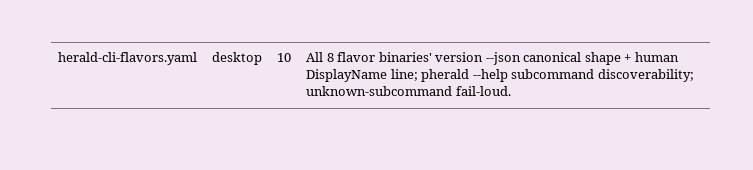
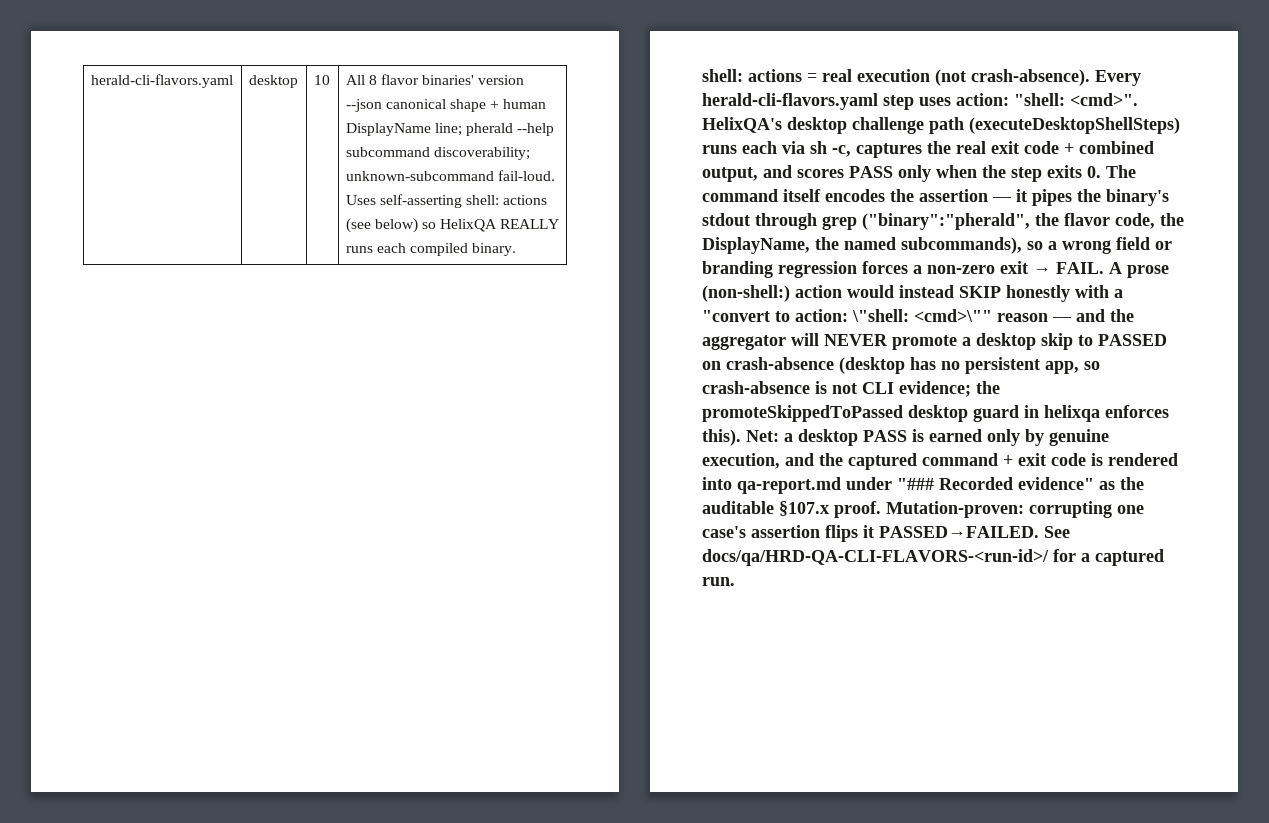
(511, 91) none -> [345,194,548,208] [345,218,560,233] [345,243,517,256] [702,69,1141,86] [702,93,1138,110] [702,117,1180,134] [702,141,1154,158] [702,165,1136,182] [702,189,1169,206] [702,213,1184,230] [702,237,1172,254] [702,261,1169,278] [702,285,1123,302] [702,309,1134,322] [702,333,1167,350] [702,357,1100,374] [702,381,1000,397] [702,405,1169,422] [702,429,1109,446] [702,453,1178,470] [702,477,1144,494] [702,501,1144,518] [702,525,1070,542] [702,549,1164,566] [702,577,735,586] Uses self-asserting shell: actions (see below) so HelixQA REALLY runs each compiled binary. // shell: actions = real execution (not crash-absence). Every herald-cli-flavors.yaml step uses action: "shell: <cmd>". HelixQA's desktop challenge path (executeDesktopShellSteps) runs each via sh -c, captures the real exit code + combined output, and scores PASS only when the step exits 0. The command itself encodes the assertion — it pipes the binary's stdout through grep ("binary":"pherald", the flavor code, the DisplayName, the named subcommands), so a wrong field or branding regression forces a non-zero exit → FAIL. A prose (non-shell:) action would instead SKIP honestly with a "convert to action: \"shell: <cmd>\"" reason — and the aggregator will NEVER promote a desktop skip to PASSED on crash-absence (desktop has no persistent app, so crash-absence is not CLI evidence; the promoteSkippedToPassed desktop guard in helixqa enforces this). Net: a desktop PASS is earned only by genuine execution, and the captured command + exit code is rendered into qa-report.md under "### Recorded evidence" as the auditable §107.x proof. Mutation-proven: corrupting one case's assertion flips it PASSED→FAILED. See docs/qa/HRD-QA-CLI-FLAVORS-<run-id>/ for a captured run.

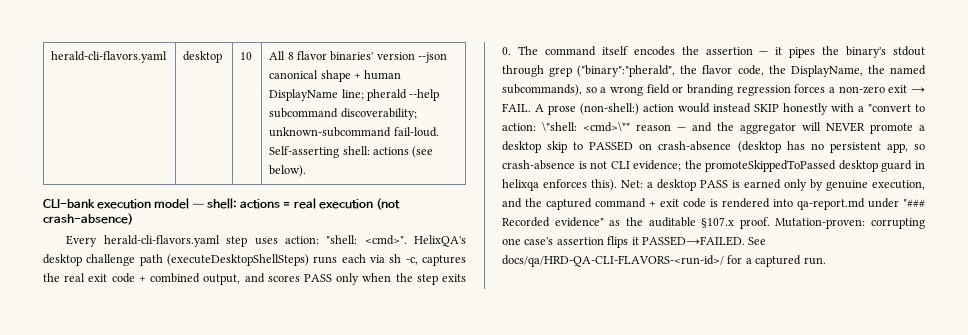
[345,194,462,208] Uses self-asserting -> [269,146,340,158] Self-asserting
[374,218,560,233] [345,243,517,256] below) so HelixQA REALLY runs each compiled binary. // -> [269,165,307,177] [43,198,204,209] below). // CLI-bank execution model —
[971,69,1090,86] crash-absence). -> [43,213,133,225] crash-absence) //

